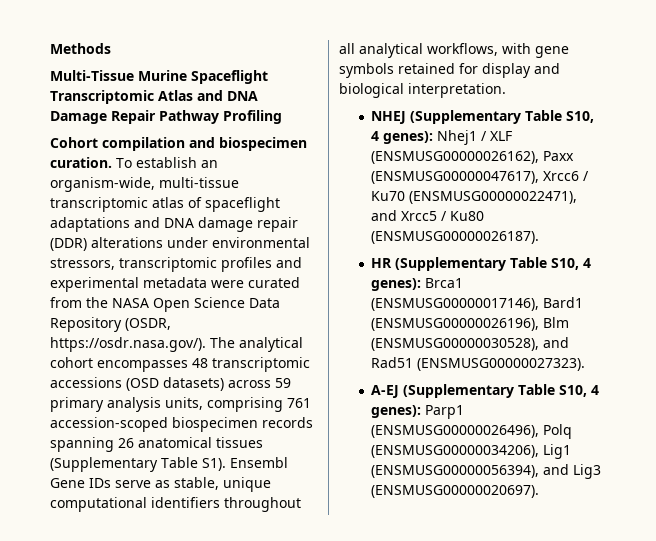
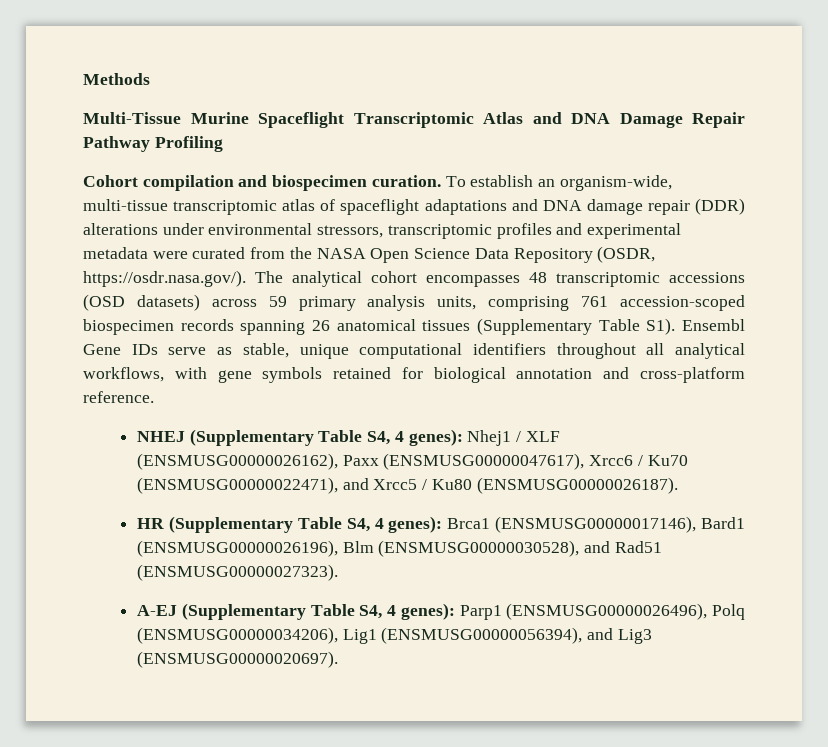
[482,63,560,78] [339,83,506,98] display and biological interpretation. -> [433,367,745,383] [83,391,154,403] biological annotation and cross-platform reference.
[566,111,595,123] S10, -> [367,431,391,445] S4,
[551,258,580,270] S10, -> [346,518,370,532] S4,
[559,385,588,397] S10, -> [359,605,383,619] S4,

